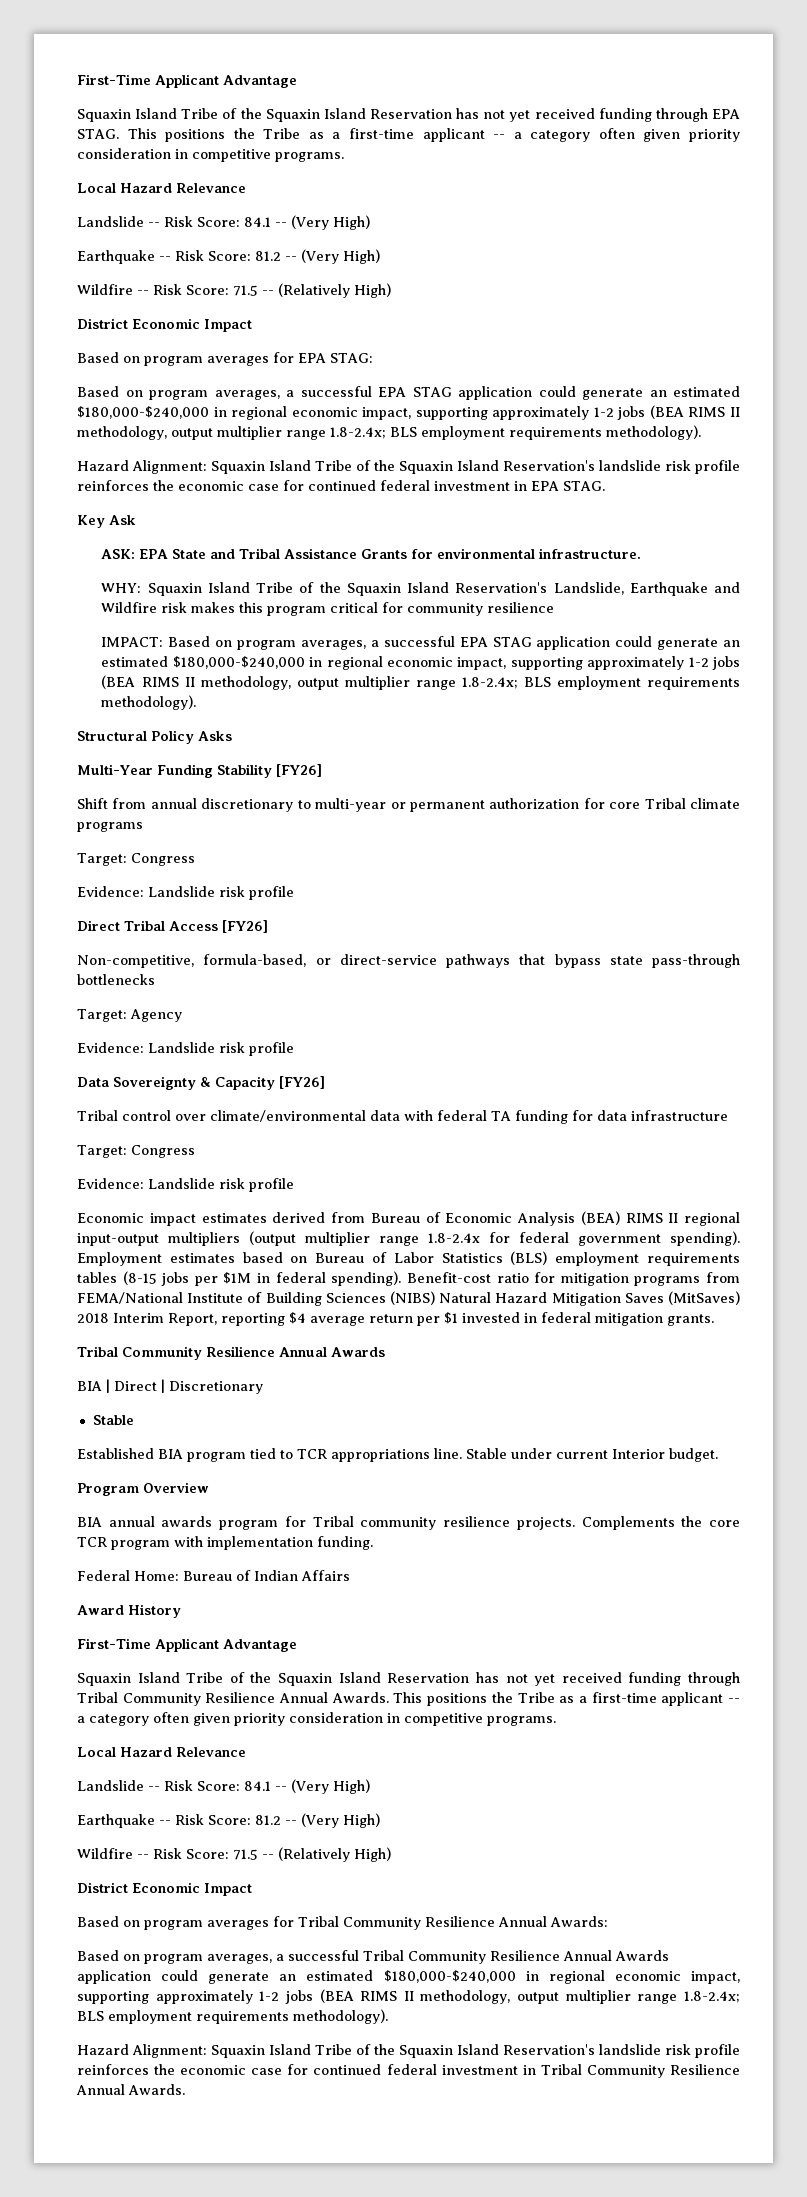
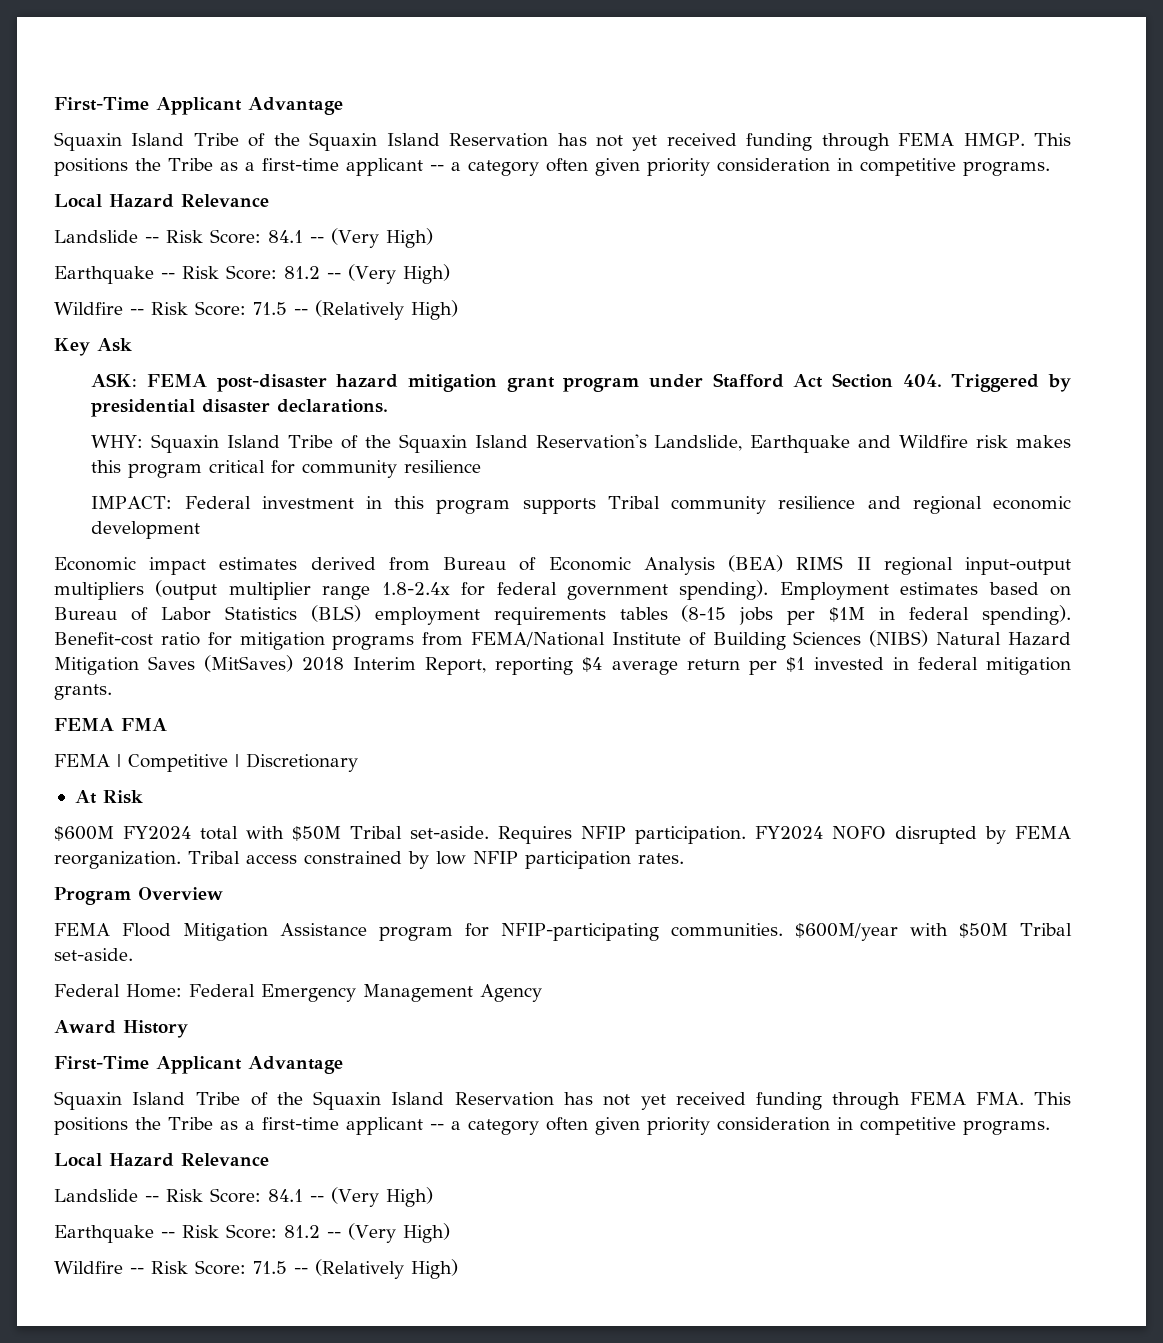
[712,109,740,119] [77,129,119,139] EPA STAG. -> [898,133,1025,146] FEMA HMGP.
[77,318,252,332] [77,352,373,366] [77,386,740,400] [77,405,740,420] [77,425,701,440] [77,460,740,474] [77,480,605,491] [77,515,136,528] [101,548,642,559] District Economic Impact // Based on program averages for EPA STAG: // Based on program averages, a successful EPA STAG application could generate an estimated $180,000-$240,000 in regional economic impact, supporting approximately 1-2 jobs (BEA RIMS II methodology, output multiplier range 1.8-2.4x; BLS employment requirements methodology). // Hazard Alignment: Squaxin Island Tribe of the Squaxin Island Reservation's landslide risk profile reinforces the economic case for continued federal investment in EPA STAG. // Key Ask // ASK: EPA State and Tribal Assistance Grants for environmental infrastructure. -> [54,338,132,356] [91,373,1071,392] [91,399,389,417] Key Ask // ASK: FEMA post-disaster hazard mitigation grant program under Stafford Act Section 404. Triggered by presidential disaster declarations.
[168,636,741,650] [101,656,741,670] [101,675,740,690] [101,695,197,710] [77,730,232,744] [77,764,322,778] [77,798,740,812] [77,822,143,832] [77,853,195,866] [77,886,294,900] [77,920,268,933] [77,954,740,968] [77,974,155,985] [77,1009,182,1022] [77,1042,294,1056] [77,1076,325,1090] [77,1110,728,1124] [77,1145,195,1158] [77,1178,294,1192] Based on program averages, a successful EPA STAG application could generate an estimated $180,000-$240,000 in regional economic impact, supporting approximately 1-2 jobs (BEA RIMS II methodology, output multiplier range 1.8-2.4x; BLS employment requirements methodology). // Structural Policy Asks // Multi-Year Funding Stability [FY26] // Shift from annual discretionary to multi-year or permanent authorization for core Tribal climate programs // Target: Congress // Evidence: Landslide risk profile // Direct Tribal Access [FY26] // Non-competitive, formula-based, or direct-service pathways that bypass state pass-through bottlenecks // Target: Agency // Evidence: Landslide risk profile // Data Sovereignty & Capacity [FY26] // Tribal control over climate/environmental data with federal TA funding for data infrastructure // Target: Congress // Evidence: Landslide risk profile -> [184,496,1071,514] [91,521,201,539] Federal investment in this program supports Tribal community resilience and regional economic development
[77,1346,385,1360] [77,1379,263,1394] [92,1415,134,1425] [77,1448,718,1462] [77,1482,209,1496] [77,1516,741,1530] [77,1536,373,1550] [77,1570,350,1581] Tribal Community Resilience Annual Awards // BIA | Direct | Discretionary // Stable // Established BIA program tied to TCR appropriations line. Stable under current Interior budget. // Program Overview // BIA annual awards program for Tribal community resilience projects. Complements the core TCR program with implementation funding. // Federal Home: Bureau of Indian Affairs -> [54,718,167,731] [54,753,358,772] [74,790,143,804] [54,826,1071,844] [54,851,684,869] [54,887,223,905] [54,923,1073,941] [54,948,133,961] [54,984,542,1002] FEMA FMA // FEMA | Competitive | Discretionary // At Risk // $600M FY2024 total with $50M Tribal set-aside. Requires NFIP participation. FY2024 NOFO disrupted by FEMA reorganization. Tribal access constrained by low NFIP participation rates. // Program Overview // FEMA Flood Mitigation Assistance program for NFIP-participating communities. $600M/year with $50M Tribal set-aside. // Federal Home: Federal Emergency Management Agency
[77,1692,389,1706] Tribal Community Resilience Annual Awards. -> [909,1092,1024,1105] FEMA FMA.
[77,1882,252,1896] [77,1916,608,1930] [77,1950,669,1964] [77,1970,740,1984] [77,1989,740,2004] [77,2009,388,2024] [77,2044,740,2058] [77,2064,740,2078] [76,2084,185,2095] // District Economic Impact // Based on program averages for Tribal Community Resilience Annual Awards: // Based on program averages, a successful Tribal Community Resilience Annual Awards application could generate an estimated $180,000-$240,000 in regional economic impact, supporting approximately 1-2 jobs (BEA RIMS II methodology, output multiplier range 1.8-2.4x; BLS employment requirements methodology). // Hazard Alignment: Squaxin Island Tribe of the Squaxin Island Reservation's landslide risk profile reinforces the economic case for continued federal investment in Tribal Community Resilience Annual Awards. -> (458, 1269) none

